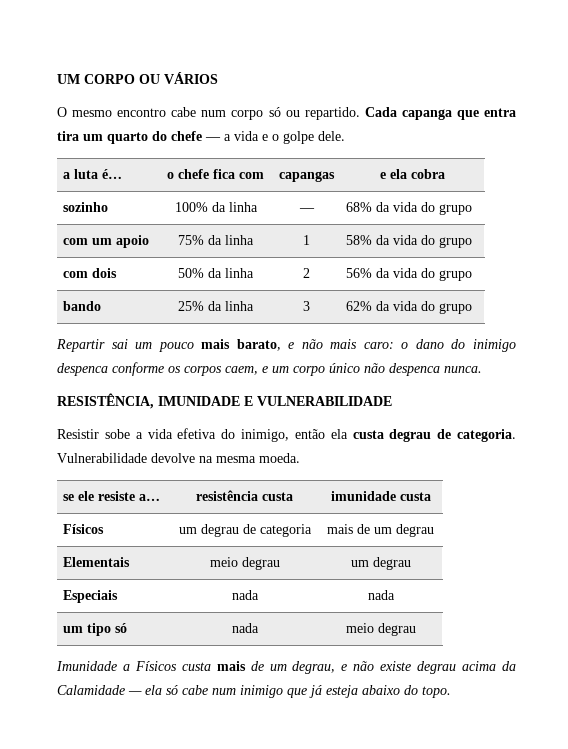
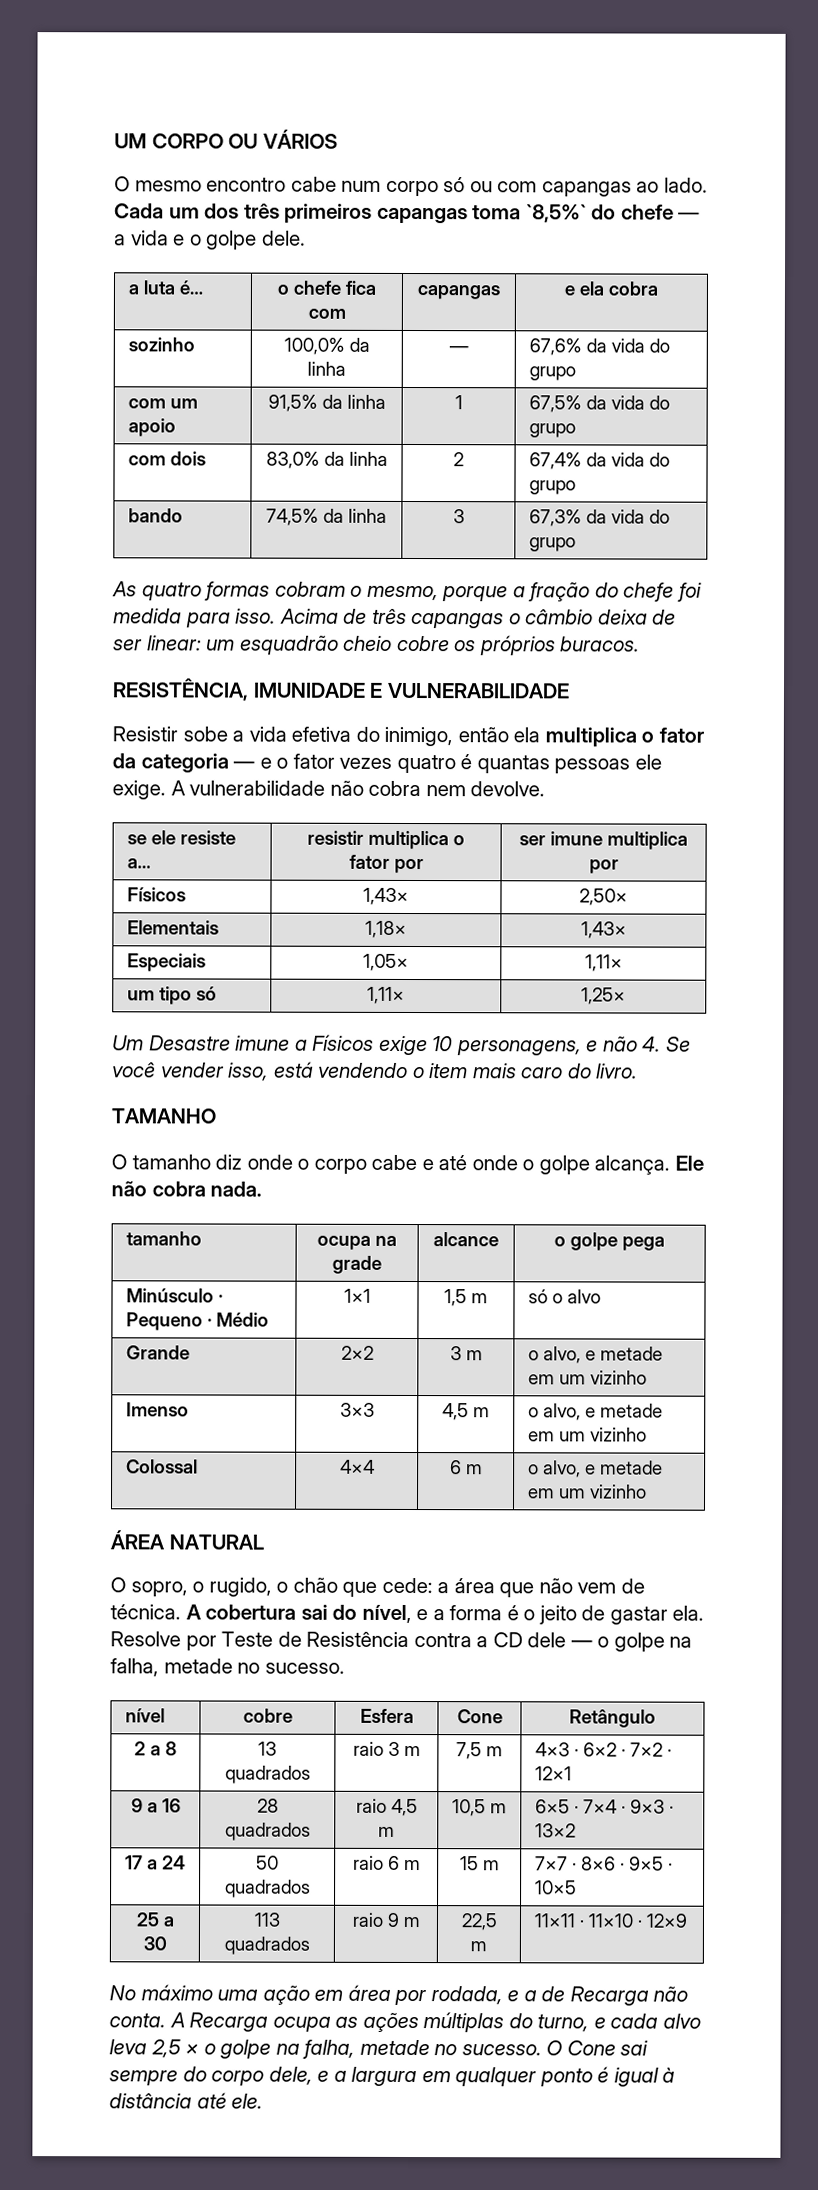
[304,107,516,120] [57,131,148,144] repartido. Cada capanga que entra tira um quarto -> [497,177,708,197] [114,203,587,224] com capangas ao lado. Cada um dos três primeiros capangas toma `8,5%`
[174,202,208,212] 100% -> [283,337,345,355] 100,0%
[346,202,373,212] 68% -> [528,338,582,356] 67,6%
[178,235,204,245] 75% -> [267,394,318,412] 91,5%
[346,235,373,245] 58% -> [528,395,582,413] 67,5%
[178,268,204,278] 50% -> [265,451,320,469] 83,0%
[346,268,373,278] 56% -> [528,452,582,470] 67,4%
[178,301,204,311] 25% -> [266,508,319,526] 74,5%
[346,301,473,314] [56,339,517,352] [57,362,482,376] 62% da vida do grupo // Repartir sai um pouco mais barato, e não mais caro: o dano do inimigo despenca conforme os corpos caem, e um corpo único não despenca nunca. -> [528,509,670,527] [528,537,576,552] [112,581,702,602] [113,608,677,629] [113,635,641,656] 67,3% da vida do grupo // As quatro formas cobram o mesmo, porque a fração do chefe foi medida para isso. Acima de três capangas o câmbio deixa de ser linear: um esquadrão cheio cobre os próprios buracos.
[352,429,516,442] [57,453,300,463] [63,491,161,501] [196,490,293,501] [330,491,431,501] [63,524,105,534] [178,524,312,537] [327,524,434,537] [63,557,131,567] [209,557,280,570] [350,557,411,570] custa degrau de categoria. Vulnerabilidade devolve na mesma moeda. // se ele resiste a… | resistência custa | imunidade custa // Físicos | um degrau de categoria | mais de um degrau // Elementais | meio degrau | um degrau -> [544,727,704,747] [112,753,662,774] [112,780,546,800] [126,830,236,845] [126,858,151,869] [307,830,465,850] [348,854,424,874] [519,831,688,850] [588,859,619,874] [126,887,186,902] [363,887,409,905] [579,888,628,906] [126,920,219,935] [365,920,407,938] [580,921,627,939] multiplica o fator da categoria — e o fator vezes quatro é quantas pessoas ele exige. A vulnerabilidade não cobra nem devolve. // se ele resiste a… | resistir multiplica o fator por | ser imune multiplica por // Físicos | 1,43× | 2,50× // Elementais | 1,18× | 1,43×
[231,590,259,600] [367,590,395,600] nada | nada -> [363,953,409,971] [584,954,623,972] 1,05× | 1,11×
[231,623,259,633] [345,623,416,636] [56,661,516,674] [57,685,451,698] nada | meio degrau // Imunidade a Físicos custa mais de um degrau, e não existe degrau acima da Calamidade — ela só cabe num inimigo que já esteja abaixo do topo. -> [367,986,405,1004] [581,987,626,1005] [112,1034,691,1056] [112,1061,639,1081] [111,1108,216,1124] [111,1154,704,1175] [111,1181,263,1197] [125,1231,202,1246] [317,1235,397,1250] [332,1255,382,1274] [433,1232,499,1247] [554,1232,665,1251] [125,1288,223,1303] [125,1312,269,1331] [343,1288,371,1303] [444,1289,488,1307] [527,1289,601,1304] [125,1345,190,1360] [340,1345,374,1360] [449,1346,483,1361] [527,1346,663,1364] [527,1370,647,1385] [125,1402,189,1417] [339,1402,375,1417] [442,1403,490,1421] [527,1403,663,1421] [527,1427,647,1442] [125,1459,198,1474] [339,1459,375,1474] [449,1460,483,1475] [527,1460,663,1478] [527,1484,647,1499] [110,1529,264,1550] [110,1577,645,1598] [110,1604,705,1625] [110,1631,693,1652] [110,1658,345,1677] [124,1708,165,1723] [242,1708,293,1723] [359,1708,414,1724] [456,1709,503,1724] [569,1709,656,1728] [134,1741,177,1756] [258,1741,277,1756] [224,1765,311,1784] [352,1741,421,1757] [456,1742,503,1760] [534,1742,672,1757] [534,1766,572,1781] [130,1798,181,1813] [256,1798,279,1813] [224,1822,311,1841] [355,1798,418,1817] [378,1826,395,1837] [452,1799,507,1817] [534,1799,674,1814] [534,1823,576,1838] [125,1855,186,1870] [256,1855,279,1870] [224,1879,311,1898] [352,1855,421,1871] [459,1856,500,1871] [534,1856,673,1871] [534,1880,577,1895] [135,1912,174,1927] [142,1936,167,1951] [253,1912,281,1927] [223,1936,310,1955] [351,1912,420,1928] [460,1913,498,1931] [470,1941,487,1952] [533,1913,688,1928] [109,1984,689,2006] [109,2012,701,2033] [109,2039,649,2059] [109,2066,676,2087] [109,2092,264,2109] 1,11× | 1,25× // Um Desastre imune a Físicos exige 10 personagens, e não 4. Se você vender isso, está vendendo o item mais caro do livro. // TAMANHO // O tamanho diz onde o corpo cabe e até onde o golpe alcança. Ele não cobra nada. // tamanho | ocupa na grade | alcance | o golpe pega // Minúsculo · Pequeno · Médio | 1×1 | 1,5 m | só o alvo // Grande | 2×2 | 3 m | o alvo, e metade em um vizinho // Imenso | 3×3 | 4,5 m | o alvo, e metade em um vizinho // Colossal | 4×4 | 6 m | o alvo, e metade em um vizinho // ÁREA NATURAL // O sopro, o rugido, o chão que cede: a área que não vem de técnica. A cobertura sai do nível, e a forma é o jeito de gastar ela. Resolve por Teste de Resistência contra a CD dele — o golpe na falha, metade no sucesso. // nível | cobre | Esfera | Cone | Retângulo // 2 a 8 | 13 quadrados | raio 3 m | 7,5 m | 4×3 · 6×2 · 7×2 · 12×1 // 9 a 16 | 28 quadrados | raio 4,5 m | 10,5 m | 6×5 · 7×4 · 9×3 · 13×2 // 17 a 24 | 50 quadrados | raio 6 m | 15 m | 7×7 · 8×6 · 9×5 · 10×5 // 25 a 30 | 113 quadrados | raio 9 m | 22,5 m | 11×11 · 11×10 · 12×9 // No máximo uma ação em área por rodada, e a de Recarga não conta. A Recarga ocupa as ações múltiplas do turno, e cada alvo leva 2,5 × o golpe na falha, metade no sucesso. O Cone sai sempre do corpo dele, e a largura em qualquer ponto é igual à distância até ele.

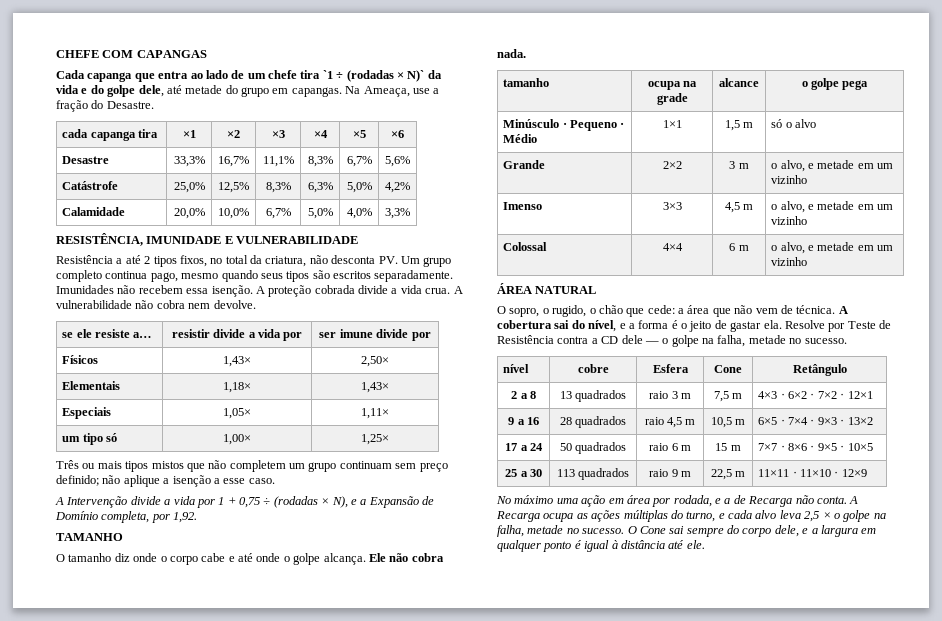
[114,128,338,149] [114,176,708,197] [114,203,701,224] [114,230,306,250] [127,280,203,295] [277,280,376,295] [307,308,346,319] [417,285,500,300] [564,281,658,296] [127,337,195,352] [283,337,370,355] [307,361,346,376] [448,346,469,353] [528,338,670,356] [528,366,576,381] [127,398,198,409] [127,418,176,437] [267,394,386,412] [454,395,463,410] [528,395,670,413] [528,423,576,438] [127,451,206,466] [265,451,388,469] [453,452,464,467] [528,452,670,470] [528,480,576,495] [127,508,183,523] [266,508,387,526] [452,509,465,524] [528,509,670,527] [528,537,576,552] [112,581,702,602] [113,608,677,629] [113,635,641,656] [112,678,570,701] [112,726,704,747] [112,753,662,774] [112,780,166,800] UM CORPO OU VÁRIOS // O mesmo encontro cabe num corpo só ou com capangas ao lado. Cada um dos três primeiros capangas toma `8,5%` do chefe — a vida e o golpe dele. // a luta é… | o chefe fica com | capangas | e ela cobra // sozinho | 100,0% da linha | — | 67,6% da vida do grupo // com um apoio | 91,5% da linha | 1 | 67,5% da vida do grupo // com dois | 83,0% da linha | 2 | 67,4% da vida do grupo // bando | 74,5% da linha | 3 | 67,3% da vida do grupo // As quatro formas cobram o mesmo, porque a fração do chefe foi medida para isso. Acima de três capangas o câmbio deixa de ser linear: um esquadrão cheio cobre os próprios buracos. // RESISTÊNCIA, IMUNIDADE E VULNERABILIDADE // Resistir sobe a vida efetiva do inimigo, então ela multiplica o fator da categoria — e o fator vezes quatro é quantas pessoas ele exige. -> [56,50,207,58] [56,70,442,82] [56,85,440,97] [56,100,154,112] [62,129,159,141] [182,130,196,138] [227,130,240,138] [271,130,285,138] [313,130,328,138] [352,130,366,138] [391,130,404,138] [62,156,110,164] [173,156,205,167] [218,156,249,167] [262,156,294,167] [307,156,333,167] [346,156,372,167] [385,156,410,167] [62,181,119,190] [173,182,205,193] [218,182,249,193] [265,182,291,193] [307,182,333,193] [346,182,372,193] [385,182,410,193] [62,207,126,216] [173,208,205,219] [218,208,249,219] [265,208,291,219] [307,208,333,219] [346,208,372,219] [385,208,410,219] [56,233,359,246] [56,255,452,267] [56,270,454,282] [56,285,451,297] CHEFE COM CAPANGAS // Cada capanga que entra ao lado de um chefe tira `1 ÷ (rodadas × N)` da vida e do golpe dele, até metade do grupo em capangas. Na Ameaça, use a fração do Desastre. // cada capanga tira | ×1 | ×2 | ×3 | ×4 | ×5 | ×6 // Desastre | 33,3% | 16,7% | 11,1% | 8,3% | 6,7% | 5,6% // Catástrofe | 25,0% | 12,5% | 8,3% | 6,3% | 5,0% | 4,2% // Calamidade | 20,0% | 10,0% | 6,7% | 5,0% | 4,0% | 3,3% // RESISTÊNCIA, IMUNIDADE E VULNERABILIDADE // Resistência a até 2 tipos fixos, no total da criatura, não desconta PV. Um grupo completo continua pago, mesmo quando seus tipos são escritos separadamente. Imunidades não recebem essa isenção. A proteção cobrada divide a vida crua.
[368,830,465,850] [348,854,390,869] multiplica o fator -> [213,329,281,338] divide a vida
[606,831,688,850] multiplica -> [376,329,409,338] divide
[367,986,405,1004] 1,11× -> [223,434,251,445] 1,00×
[112,1034,691,1056] [112,1061,639,1081] Um Desastre imune a Físicos exige 10 personagens, e não 4. Se você vender isso, está vendendo o item mais caro do livro. -> [56,460,448,472] [56,475,275,487] [55,496,434,508] [55,511,198,523] Três ou mais tipos mistos que não completem um grupo continuam sem preço definido; não aplique a isenção a esse caso. // A Intervenção divide a vida por 1 + 0,75 ÷ (rodadas × N), e a Expansão de Domínio completa, por 1,92.

